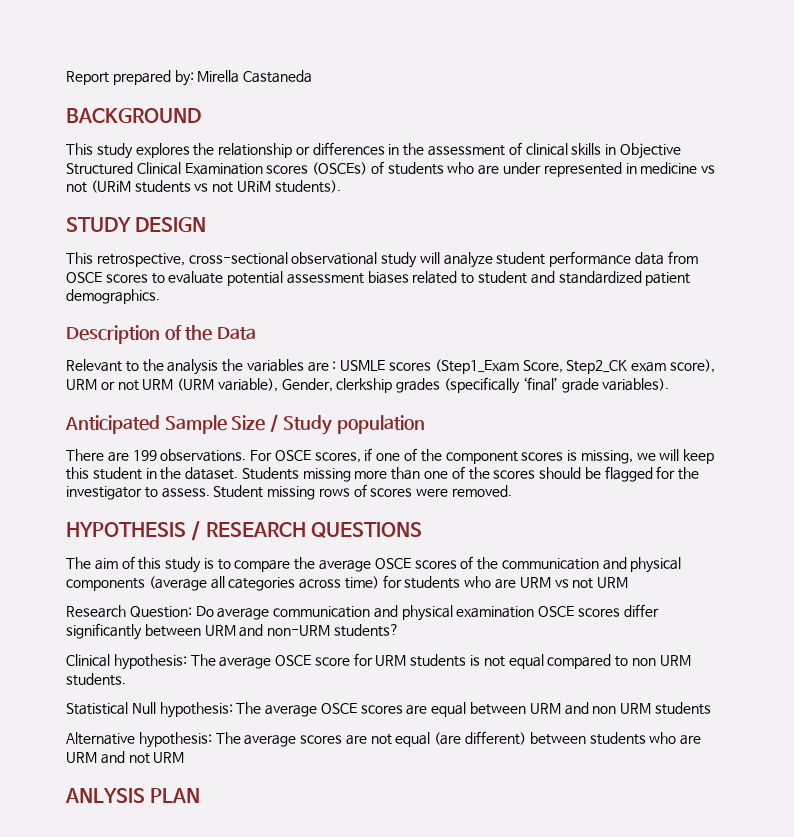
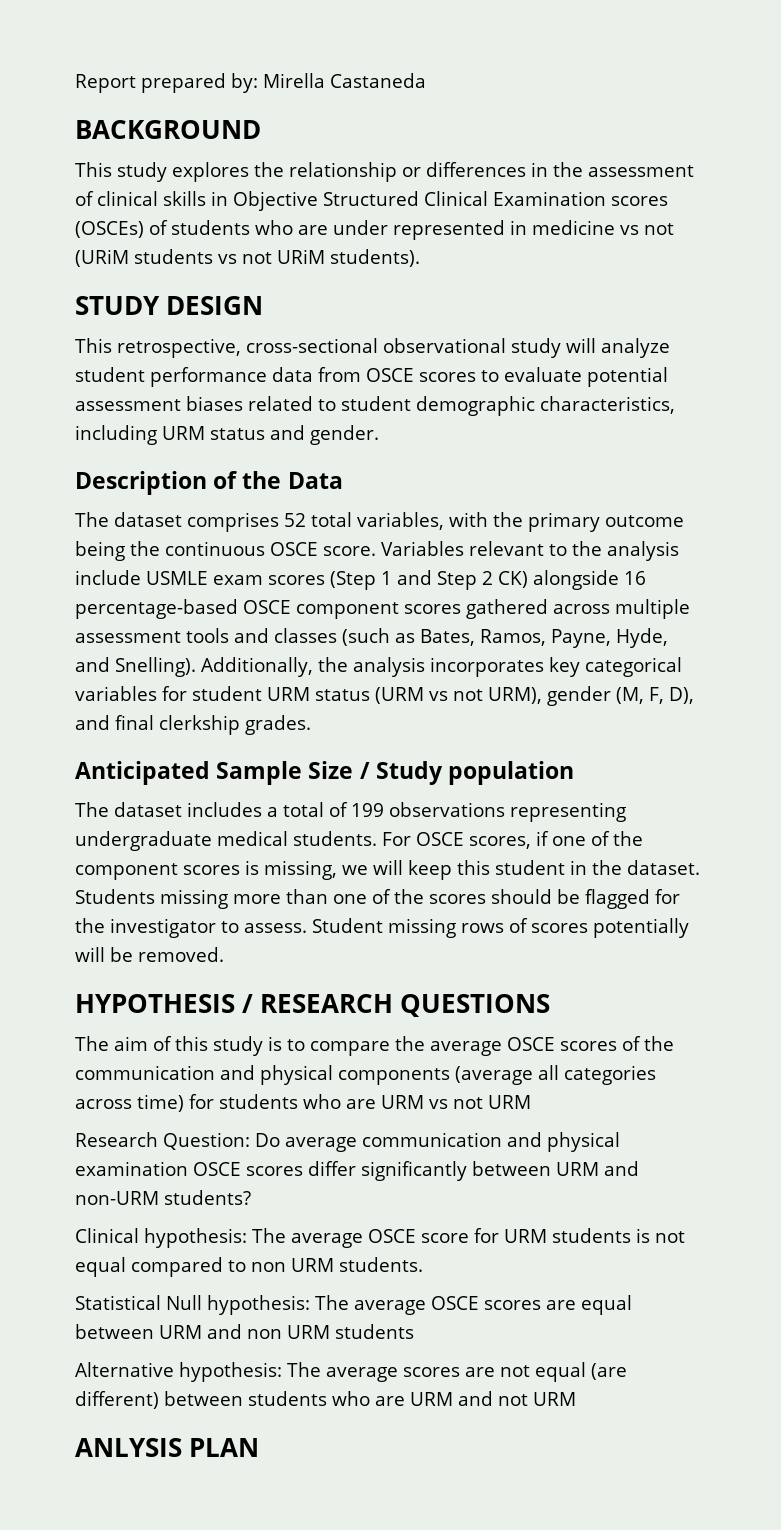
[530,271,691,286] [66,289,160,304] [66,325,257,344] [66,359,715,375] [66,377,670,394] and standardized patient demographics. // Description of the Data // Relevant to the analysis the variables are : USMLE scores (Step1_Exam Score, Step2_CK exam score), URM or not URM (URM variable), Gender, clerkship grades (specifically ‘final’ grade variables). -> [416,396,675,416] [75,425,379,445] [75,471,343,495] [75,512,684,532] [75,541,679,561] [75,570,646,590] [75,599,690,619] [75,628,668,648] [75,657,682,677] [75,686,694,706] [75,715,311,735] demographic characteristics, including URM status and gender. // Description of the Data // The dataset comprises 52 total variables, with the primary outcome being the continuous OSCE score. Variables relevant to the analysis include USMLE exam scores (Step 1 and Step 2 CK) alongside 16 percentage-based OSCE component scores gathered across multiple assessment tools and classes (such as Bates, Ramos, Payne, Hyde, and Snelling). Additionally, the analysis incorporates key categorical variables for student URM status (URM vs not URM), gender (M, F, D), and final clerkship grades.
[66,449,247,462] There are 199 observations. -> [75,802,626,822] [75,831,377,851] The dataset includes a total of 199 observations representing undergraduate medical students.
[416,488,449,497] were -> [593,918,689,938] [75,947,133,962] potentially will be

